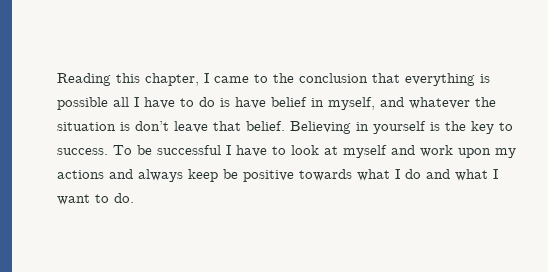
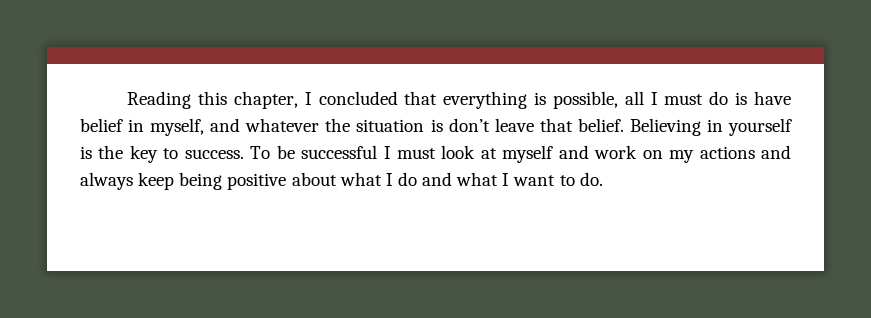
[214,73,368,83] came to the conclusion -> [318,91,398,105] concluded
[57,97,108,110] possible -> [552,91,618,109] possible,
[144,97,194,109] have to -> [664,94,704,105] must
[236,145,286,157] have to -> [397,148,437,159] must
[458,148,491,158] upon -> [642,150,663,159] on
[223,169,352,182] be positive towards -> [179,172,337,190] being positive about

